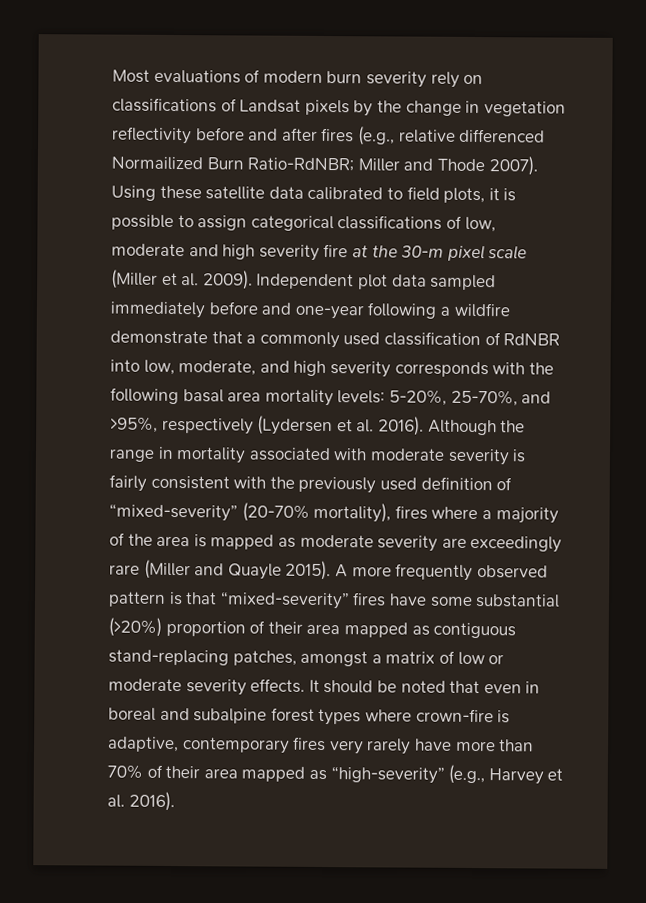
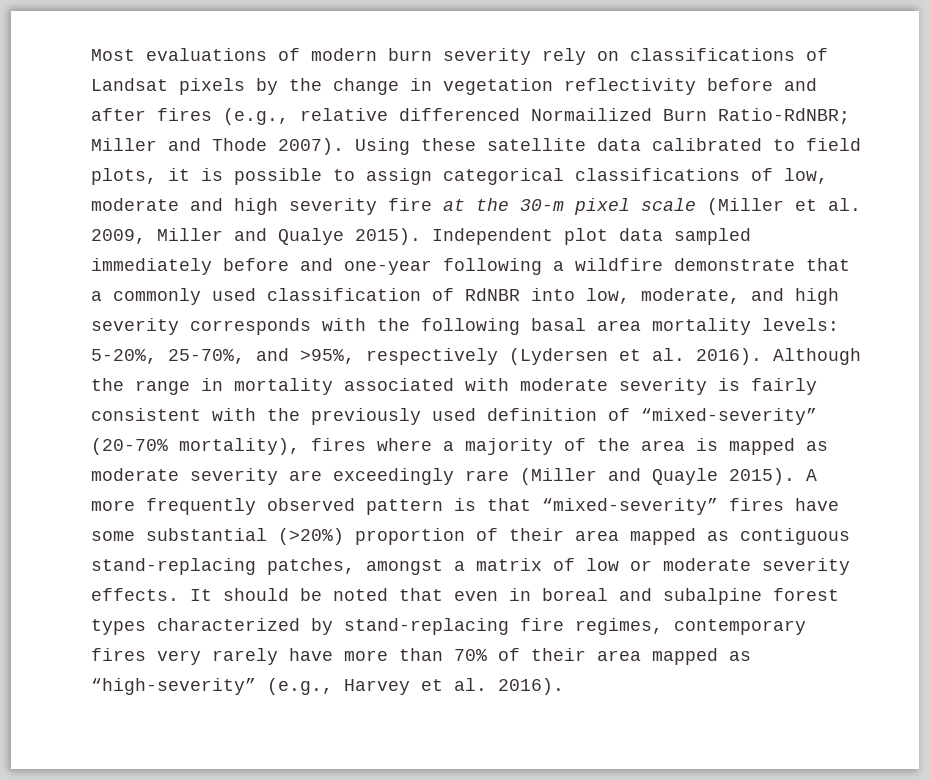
[202,270,253,290] 2009). -> [91,228,421,245] 2009, Miller and Qualye 2015).
[364,708,511,724] [108,736,179,753] where crown-fire is adaptive, -> [157,618,663,635] characterized by stand-replacing fire regimes,

